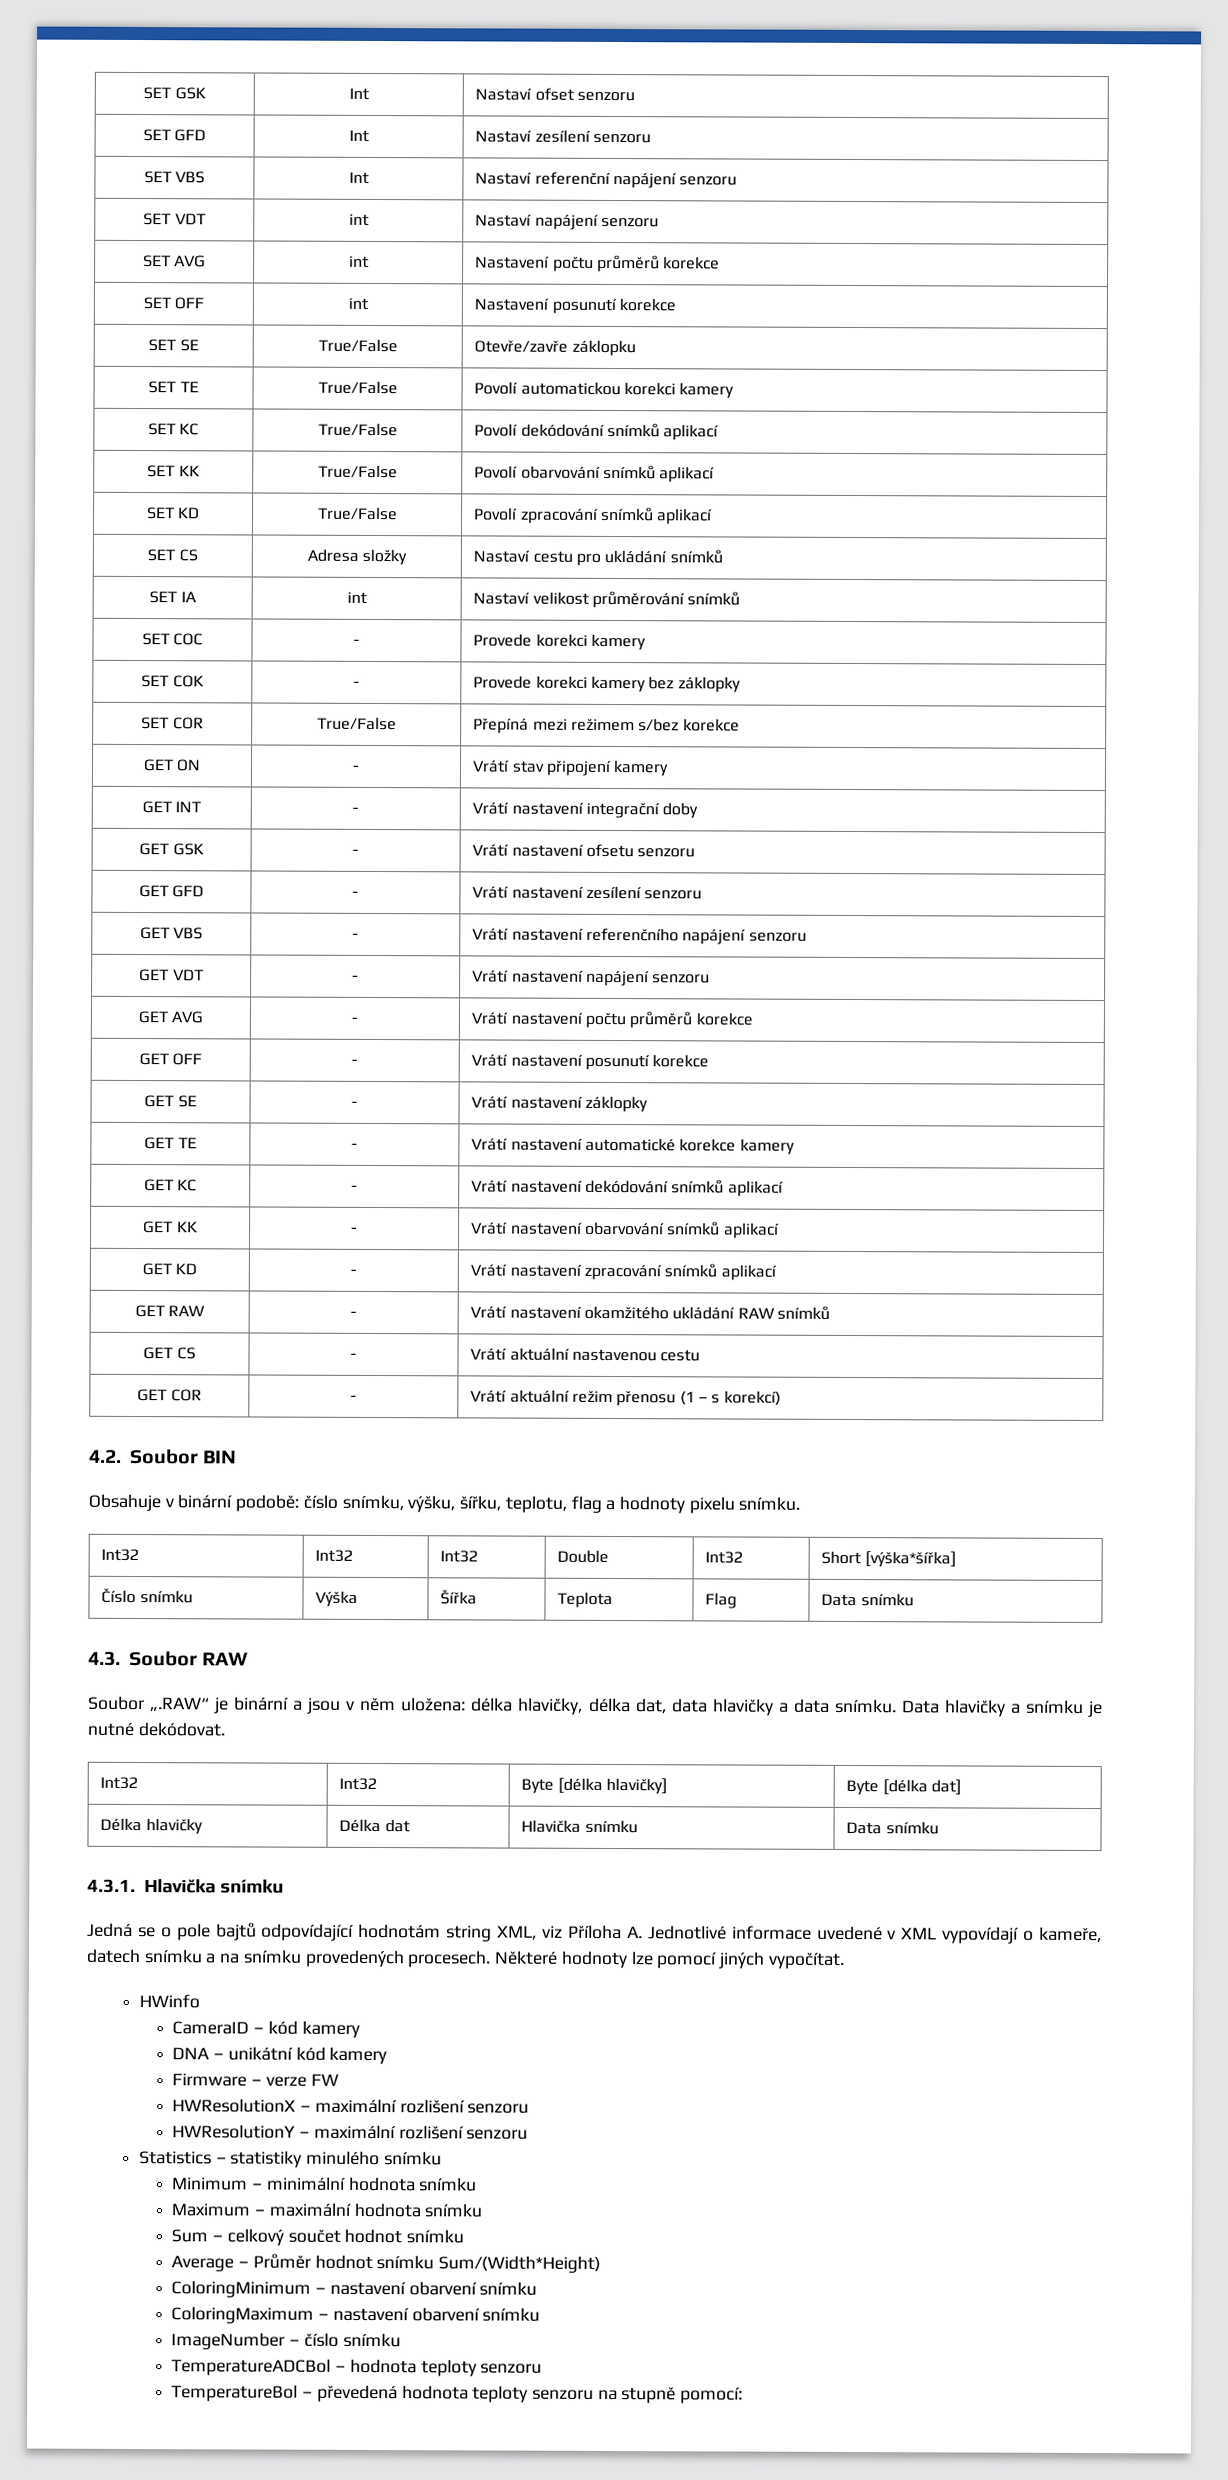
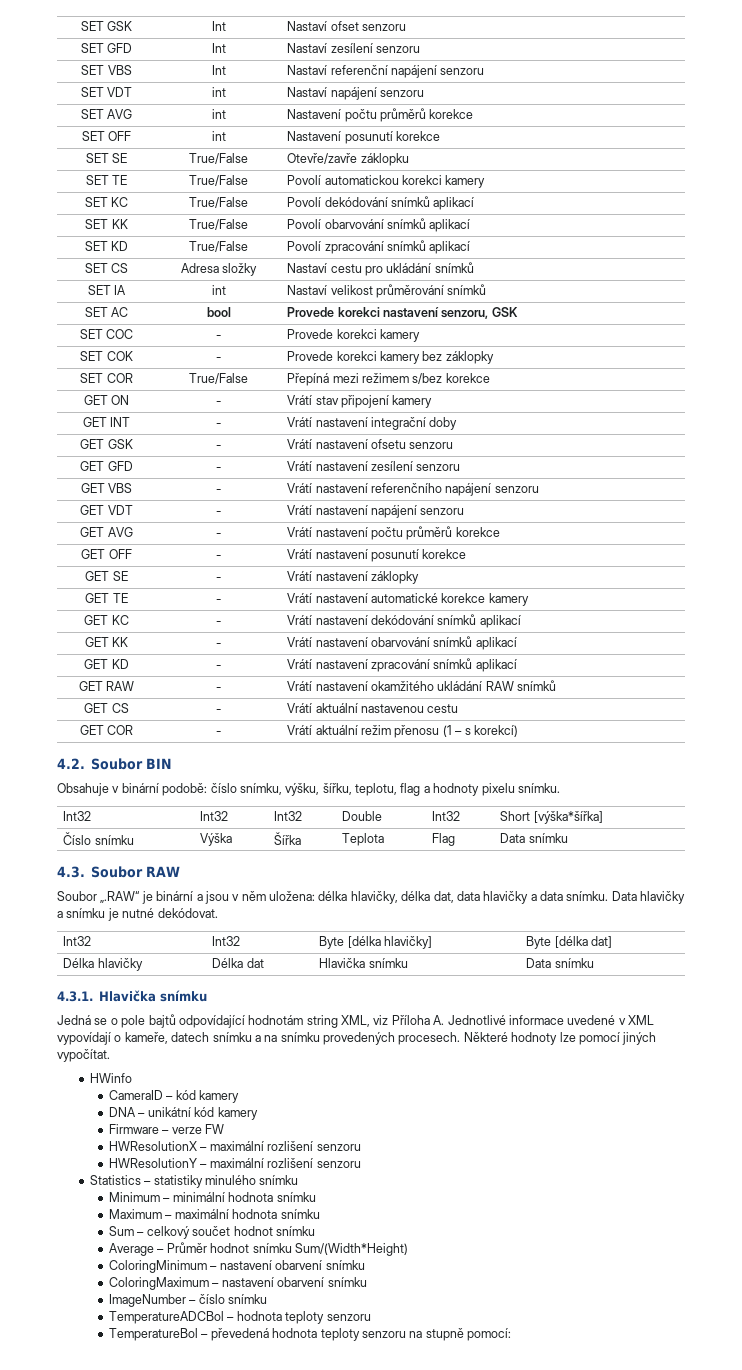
(741, 598) none -> [84,307,129,317] [206,307,231,317] [287,307,518,319] // SET AC | bool | Provede korekci nastavení senzoru, GSK

